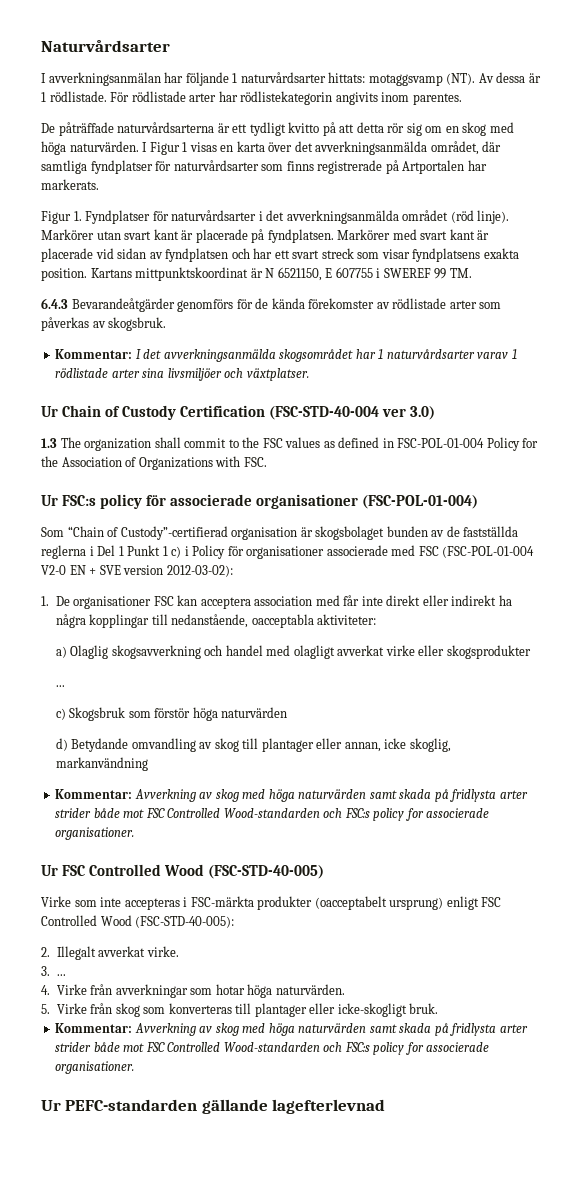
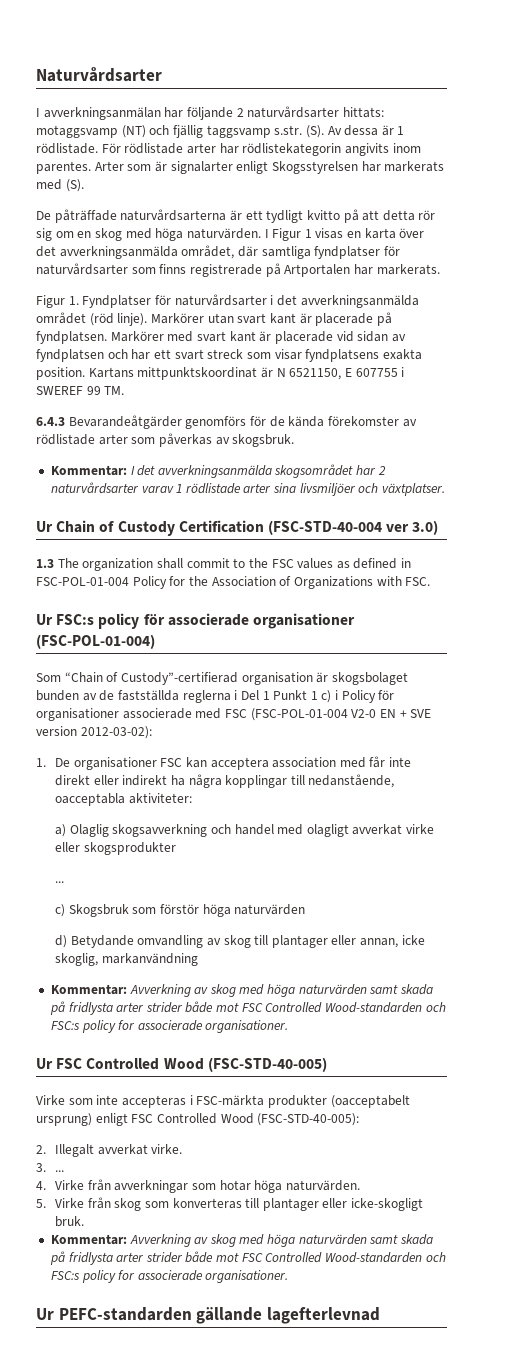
[232,73,238,83] 1 -> [236,108,244,117] 2
[446,73,476,85] (NT). -> [121,125,324,138] (NT) och fjällig taggsvamp s.str. (S).
(462, 99) none -> [94,161,445,174] [36,179,84,192] Arter som är signalarter enligt Skogsstyrelsen har markerats med (S).
[378,349,384,359] 1 -> [377,466,386,475] 2

